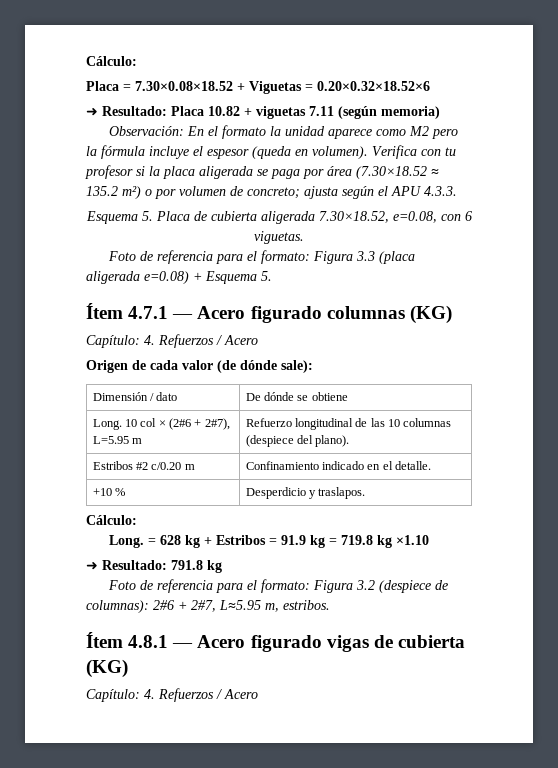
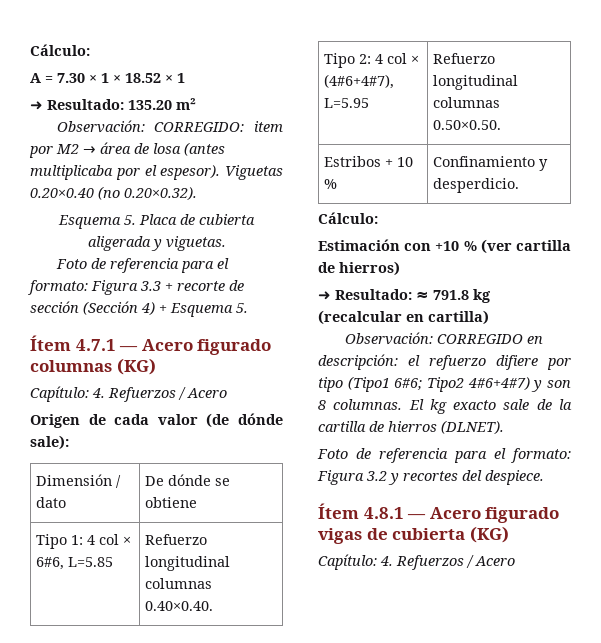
[86,56,137,66] [86,81,430,94] [86,106,440,119] [109,125,459,139] [86,145,456,159] [85,165,439,179] [86,186,457,199] Cálculo: // Placa = 7.30×0.08×18.52 + Viguetas = 0.20×0.32×18.52×6 // ➜ Resultado: Placa 10.82 + viguetas 7.11 (según memoria) // Observación: En el formato la unidad aparece como M2 pero la fórmula incluye el espesor (queda en volumen). Verifica con tu profesor si la placa aligerada se paga por área (7.30×18.52 ≈ 135.2 m²) o por volumen de concreto; ajusta según el APU 4.3.3. -> [30,44,90,56] [30,73,185,83] [30,98,196,110] [56,120,283,133] [29,142,225,158] [30,165,283,180] [30,186,197,200] Cálculo: // A = 7.30 × 1 × 18.52 × 1 // ➜ Resultado: 135.20 m² // Observación: CORREGIDO: item por M2 → área de losa (antes multiplicaba por el espesor). Viguetas 0.20×0.40 (no 0.20×0.32).
[318,211,472,223] 7.30×18.52, e=0.08, con 6 -> [150,239,162,251] y
[379,251,416,264] [86,271,189,284] (placa aligerada e=0.08) -> [165,280,244,291] [30,301,155,315] + recorte de sección (Sección 4)
[92,418,230,430] [92,436,142,444] [245,418,452,430] [245,435,350,447] [92,461,195,470] [245,461,432,470] [92,488,125,496] [245,487,366,499] [86,515,137,525] [109,535,430,548] [86,560,167,570] Long. 10 col × (2#6 + 2#7), L=5.95 m | Refuerzo longitudinal de las 10 columnas (despiece del plano). // Estribos #2 c/0.20 m | Confinamiento indicado en el detalle. // +10 % | Desperdicio y traslapos. // Cálculo: // Long. = 628 kg + Estribos = 91.9 kg = 719.8 kg ×1.10 // ➜ Resultado: -> [36,534,132,549] [36,557,114,570] [145,534,208,545] [145,556,231,571] [145,578,213,589] [145,601,214,611] [324,53,420,68] [324,74,395,89] [324,98,370,108] [433,53,496,64] [433,75,519,90] [433,97,501,108] [433,120,502,130] [324,156,414,167] [324,179,338,189] [433,156,549,171] [433,178,520,193] [318,212,378,224] [318,239,571,254] [318,261,400,276] [318,289,429,300] Tipo 1: 4 col × 6#6, L=5.85 | Refuerzo longitudinal columnas 0.40×0.40. // Tipo 2: 4 col × (4#6+4#7), L=5.95 | Refuerzo longitudinal columnas 0.50×0.50. // Estribos + 10 % | Confinamiento y desperdicio. // Cálculo: // Estimación con +10 % (ver cartilla de hierros) // ➜ Resultado: ≈
(222, 566) none -> [318,310,489,325] [344,332,543,345] [318,354,571,370] [318,376,571,392] [318,399,572,414] [318,420,504,434] (recalcular en cartilla) // Observación: CORREGIDO en descripción: el refuerzo difiere por tipo (Tipo1 6#6; Tipo2 4#6+4#7) y son 8 columnas. El kg exacto sale de la cartilla de hierros (DLNET).
[379,580,449,593] [86,600,330,613] (despiece de columnas): 2#6 + 2#7, L≈5.95 m, estribos. -> [388,470,544,485] y recortes del despiece.

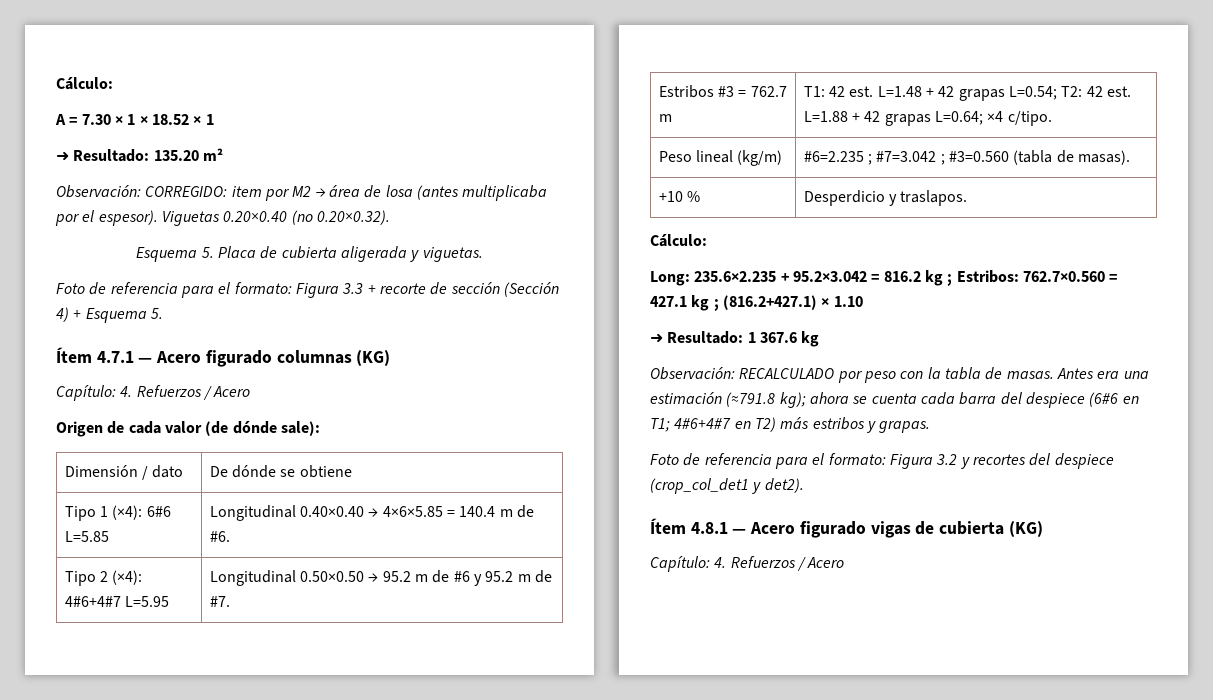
[71,534,132,545] [36,557,114,570] [145,534,208,545] [145,556,231,571] [145,578,213,589] [145,601,214,611] [324,53,420,68] [324,74,395,89] [324,98,370,108] [433,53,496,64] [433,75,519,90] [433,97,501,108] [433,120,502,130] [324,156,414,167] [324,179,338,189] [433,156,549,171] [433,178,520,193] [318,212,378,224] [318,239,571,254] [318,261,400,276] [318,289,491,303] [318,310,489,325] [344,332,543,345] [318,354,571,370] [318,376,571,392] [318,399,572,414] [318,420,504,434] 1: 4 col × 6#6, L=5.85 | Refuerzo longitudinal columnas 0.40×0.40. // Tipo 2: 4 col × (4#6+4#7), L=5.95 | Refuerzo longitudinal columnas 0.50×0.50. // Estribos + 10 % | Confinamiento y desperdicio. // Cálculo: // Estimación con +10 % (ver cartilla de hierros) // ➜ Resultado: ≈ 791.8 kg (recalcular en cartilla) // Observación: CORREGIDO en descripción: el refuerzo difiere por tipo (Tipo1 6#6; Tipo2 4#6+4#7) y son 8 columnas. El kg exacto sale de la cartilla de hierros (DLNET). -> [99,505,171,520] [64,531,109,542] [209,505,534,521] [209,531,230,542] [64,570,143,586] [64,596,169,607] [209,570,552,586] [209,596,230,607] [658,85,787,98] [658,114,672,122] [803,86,1131,101] [803,111,1052,126] [658,150,783,166] [803,150,1130,165] [658,191,700,202] [803,190,968,206] [650,234,707,247] [650,270,1118,286] [650,295,863,311] [650,331,820,347] [650,367,1149,383] [650,392,1139,408] [650,417,931,433] 1 (×4): 6#6 L=5.85 | Longitudinal 0.40×0.40 → 4×6×5.85 = 140.4 m de #6. // Tipo 2 (×4): 4#6+4#7 L=5.95 | Longitudinal 0.50×0.50 → 95.2 m de #6 y 95.2 m de #7. // Estribos #3 = 762.7 m | T1: 42 est. L=1.48 + 42 grapas L=0.54; T2: 42 est. L=1.88 + 42 grapas L=0.64; ×4 c/tipo. // Peso lineal (kg/m) | #6=2.235 ; #7=3.042 ; #3=0.560 (tabla de masas). // +10 % | Desperdicio y traslapos. // Cálculo: // Long: 235.6×2.235 + 95.2×3.042 = 816.2 kg ; Estribos: 762.7×0.560 = 427.1 kg ; (816.2+427.1) × 1.10 // ➜ Resultado: 1 367.6 kg // Observación: RECALCULADO por peso con la tabla de masas. Antes era una estimación (≈791.8 kg); ahora se cuenta cada barra del despiece (6#6 en T1; 4#6+4#7 en T2) más estribos y grapas.
[485,470,544,485] despiece. -> [1054,453,1114,469] [650,478,804,494] despiece (crop_col_det1 y det2).

